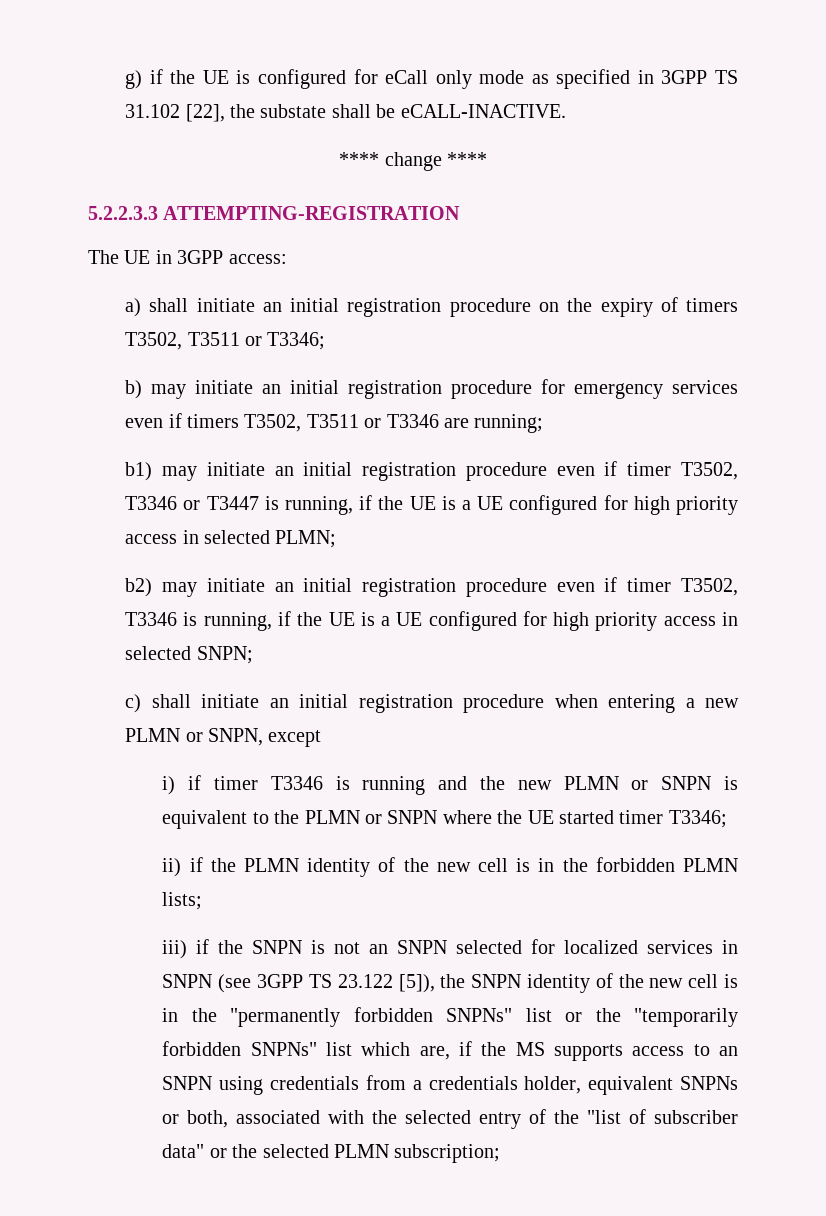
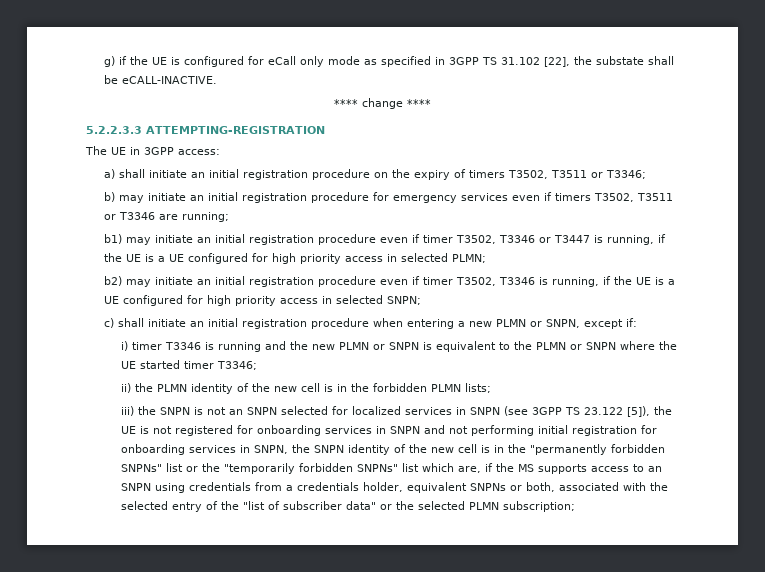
(322, 738) none -> [625,318,637,327] if:
[188,775,202,790] if -> (129, 346) none
[189,857,203,872] if -> (132, 388) none
[196,939,210,954] if -> (135, 411) none
(466, 981) none -> [121,425,658,436] [121,444,311,455] UE is not registered for onboarding services in SNPN and not performing initial registration for onboarding services in SNPN, the

